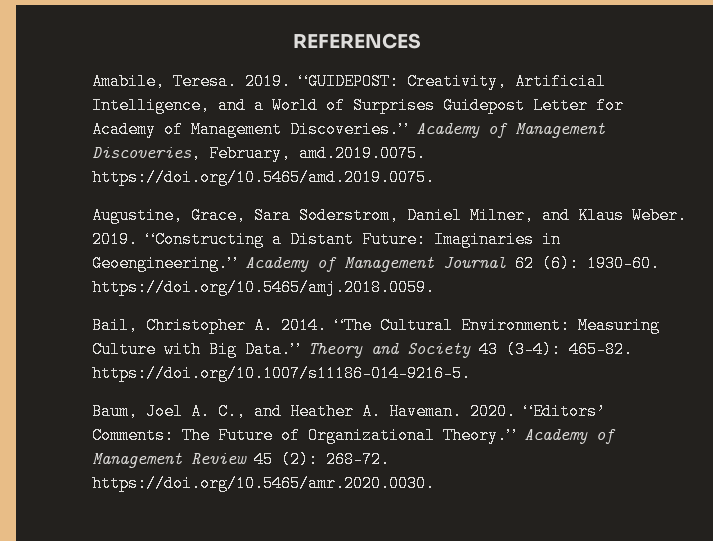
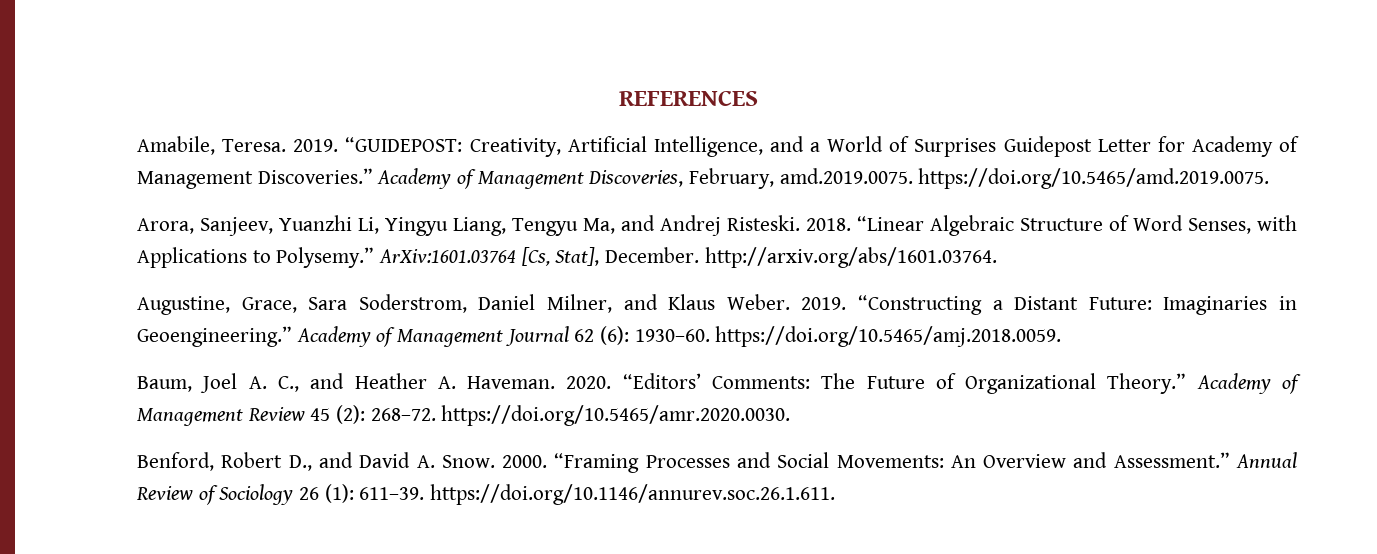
(435, 177) none -> [137,215,1297,236] [137,247,997,268] // Arora, Sanjeev, Yuanzhi Li, Yingyu Liang, Tengyu Ma, and Andrej Risteski. 2018. “Linear Algebraic Structure of Word Senses, with Applications to Polysemy.” ArXiv:1601.03764 [Cs, Stat], December. http://arxiv.org/abs/1601.03764.
[91,317,660,334] [91,341,633,358] [91,365,471,382] // Bail, Christopher A. 2014. “The Cultural Environment: Measuring Culture with Big Data.” Theory and Society 43 (3–4): 465–82. https://doi.org/10.1007/s11186-014-9216-5. -> (1062, 336) none
(435, 483) none -> [137,452,1297,473] [136,484,836,505] // Benford, Robert D., and David A. Snow. 2000. “Framing Processes and Social Movements: An Overview and Assessment.” Annual Review of Sociology 26 (1): 611–39. https://doi.org/10.1146/annurev.soc.26.1.611.

